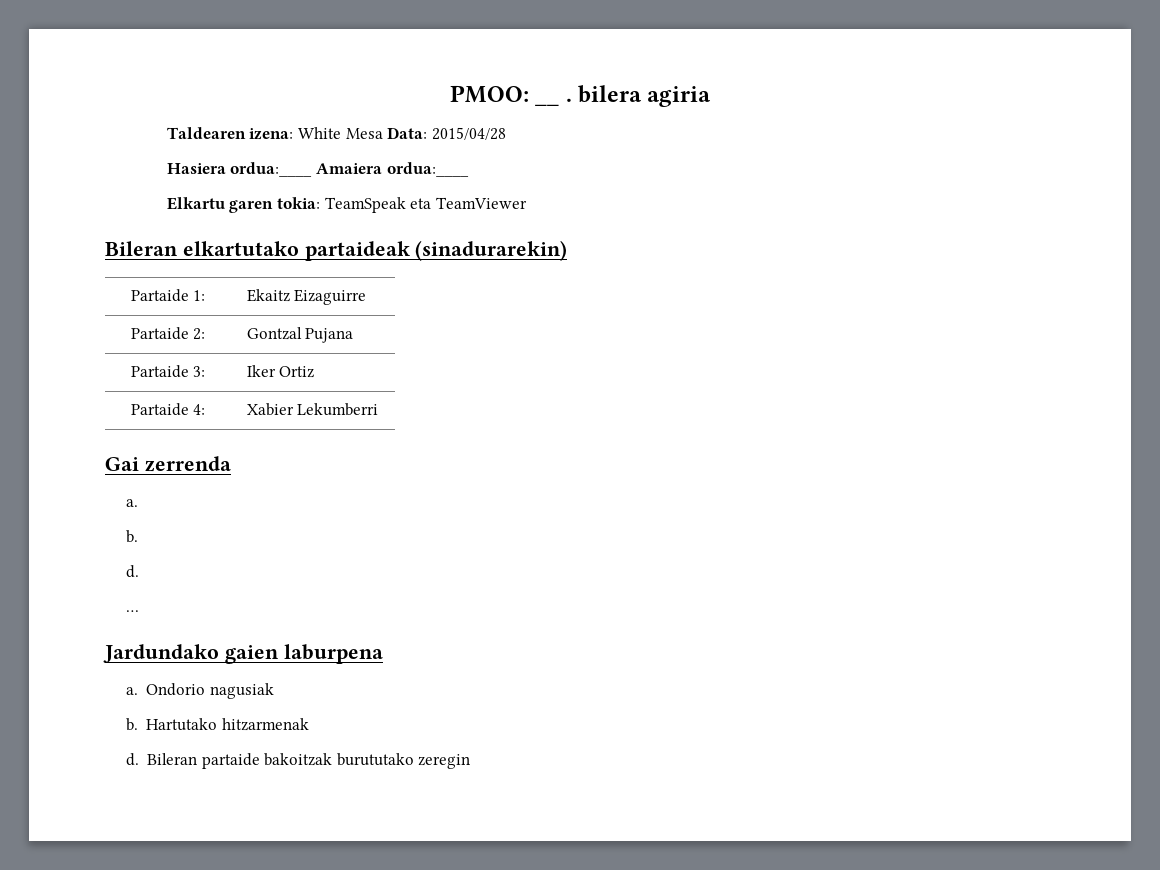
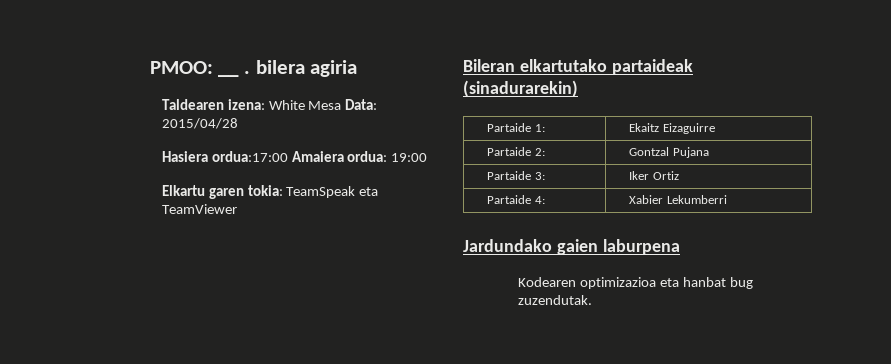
[230,162,469,177] ordua:____ Amaiera ordua:____ -> [211,151,428,162] ordua:17:00 Amaiera ordua: 19:00
[105,456,231,472] [125,499,138,507] [125,530,138,543] [125,565,139,578] [125,610,139,612] [103,644,383,664] [125,683,274,699] [125,718,309,731] [125,753,471,769] Gai zerrenda // a. // b. // d. // … // Jardundako gaien laburpena // a. Ondorio nagusiak // b. Hartutako hitzarmenak // d. Bileran partaide bakoitzak burututako zeregin -> [463,239,680,255] [518,277,753,289] [518,295,593,305] Jardundako gaien laburpena // Kodearen optimizazioa eta hanbat bug zuzendutak.

